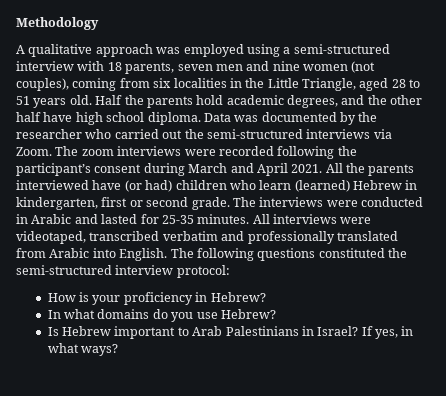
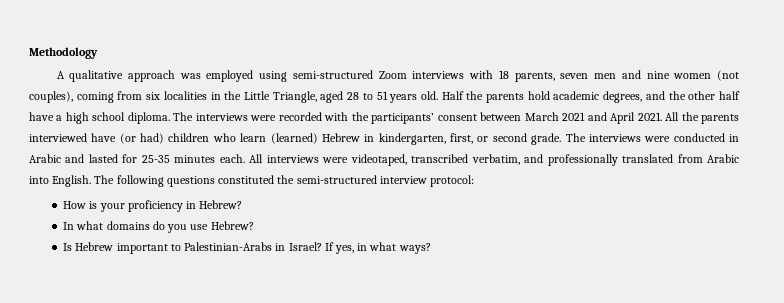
[283,44,390,54] [16,61,74,71] a semi-structured interview -> [292,70,465,79] semi-structured Zoom interviews
(73, 117) none -> [56,115,63,121] a
[203,112,378,125] [16,129,392,139] [16,146,357,159] [16,163,228,176] Data was documented by the researcher who carried out the semi-structured interviews via Zoom. The zoom interviews were recorded following the participant’s consent during March -> [173,112,586,124] The interviews were recorded with the participants’ consent between March 2021
[101,197,128,207] first -> [450,133,474,144] first,
[197,214,250,224] minutes. -> [174,154,245,163] minutes each.
[162,231,218,241] verbatim -> [471,154,520,165] verbatim,
[192,326,299,336] Arab Palestinians -> [184,242,273,251] Palestinian-Arabs

